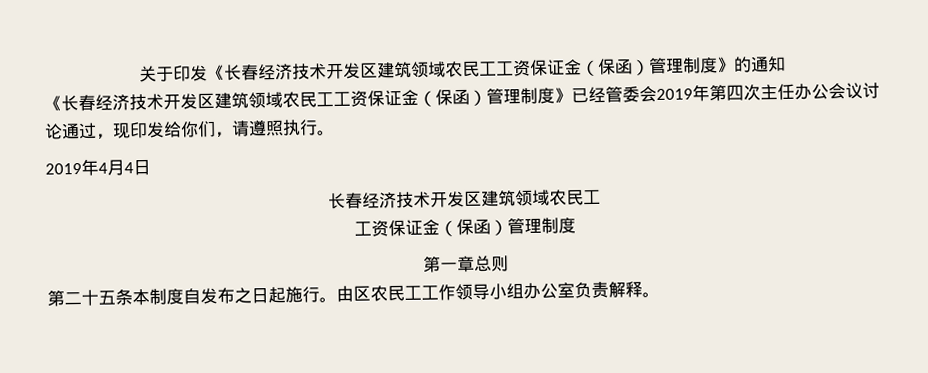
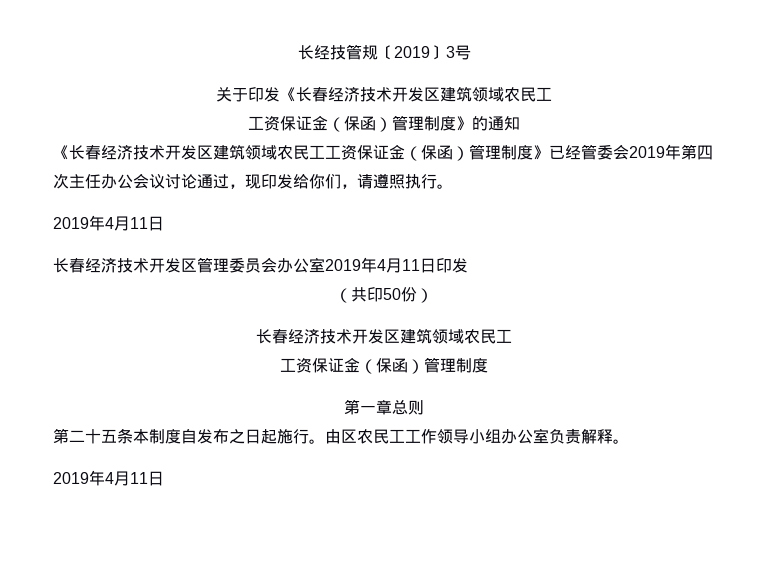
(139, 74) none -> [297,44,471,60] 长经技管规〔2019〕3号 //
(497, 68) none -> (552, 94) //
[124,158,151,176] 4日 -> [130,216,164,231] [53,257,468,273] [335,287,433,303] 11日 // 长春经济技术开发区管理委员会办公室2019年4月11日印发 // （共印50份）
(660, 294) none -> [53,470,164,486] // 2019年4月11日

